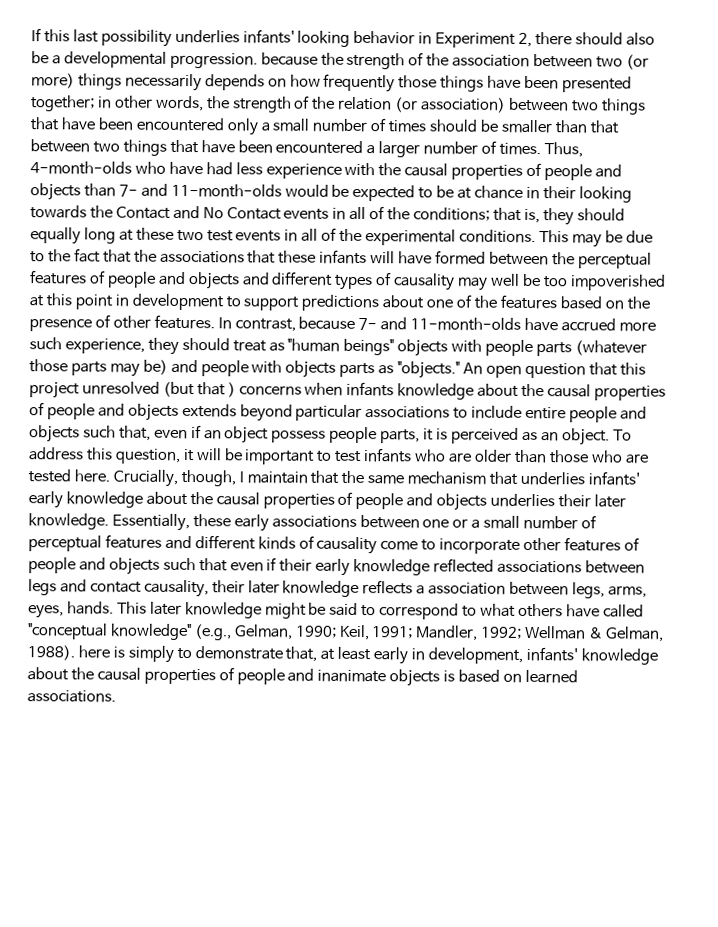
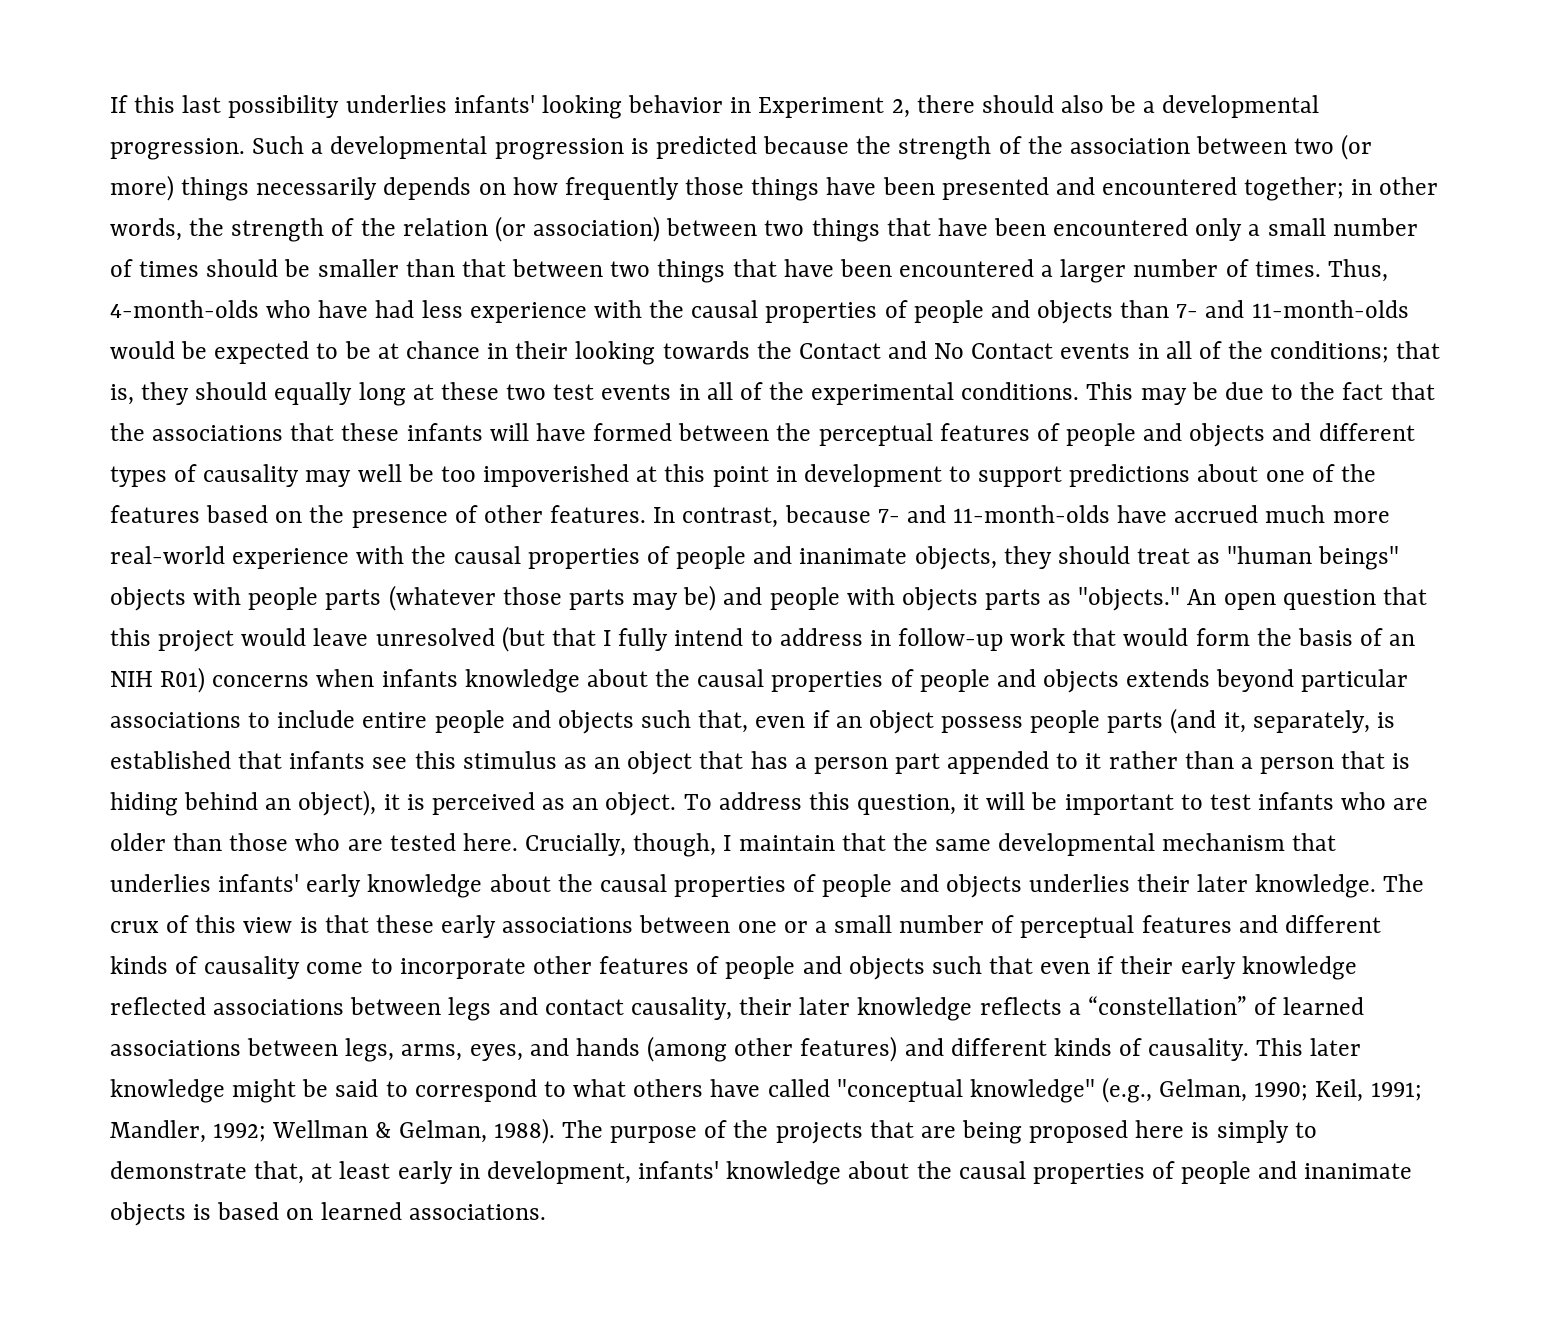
(258, 60) none -> [252,136,757,160] Such a developmental progression is predicted
(633, 84) none -> [1055,177,1238,195] and encountered
[618,321,656,332] [29,337,145,354] more such experience, -> [1265,505,1390,523] [110,546,997,570] much more real-world experience with the causal properties of people and inanimate objects,
(80, 390) none -> [241,628,369,646] would leave
[227,382,236,398] ) -> [603,628,1416,651] [110,667,206,693] I fully intend to address in follow-up work that would form the basis of an NIH R01)
[380,429,421,444] parts, -> [1107,708,1395,734] [110,751,1411,775] [110,790,377,816] parts (and it, separately, is established that infants see this stimulus as an object that has a person part appended to it rather than a person that is hiding behind an object),
(405, 480) none -> [998,833,1156,856] developmental
[111,513,190,532] Essentially, -> [1383,874,1425,892] [110,915,369,933] The crux of this view is that
[428,581,647,599] [28,601,114,619] association between legs, arms, eyes, hands. -> [1087,996,1365,1015] [110,1036,1250,1062] “constellation” of learned associations between legs, arms, eyes, and hands (among other features) and different kinds of causality.
(75, 653) none -> [561,1120,1129,1144] The purpose of the projects that are being proposed

